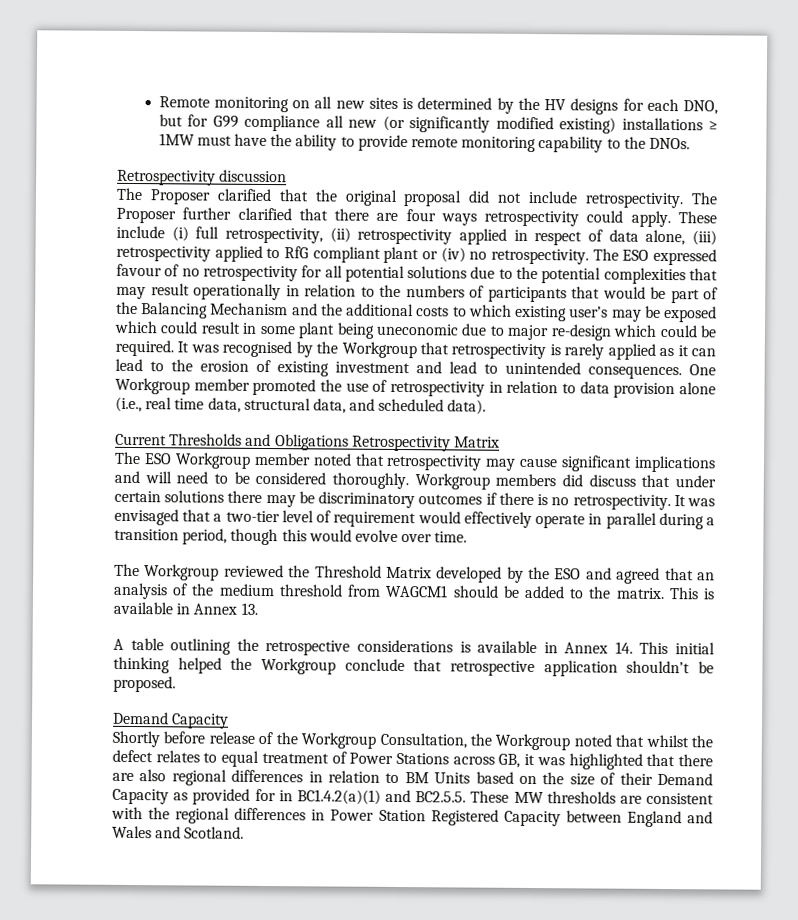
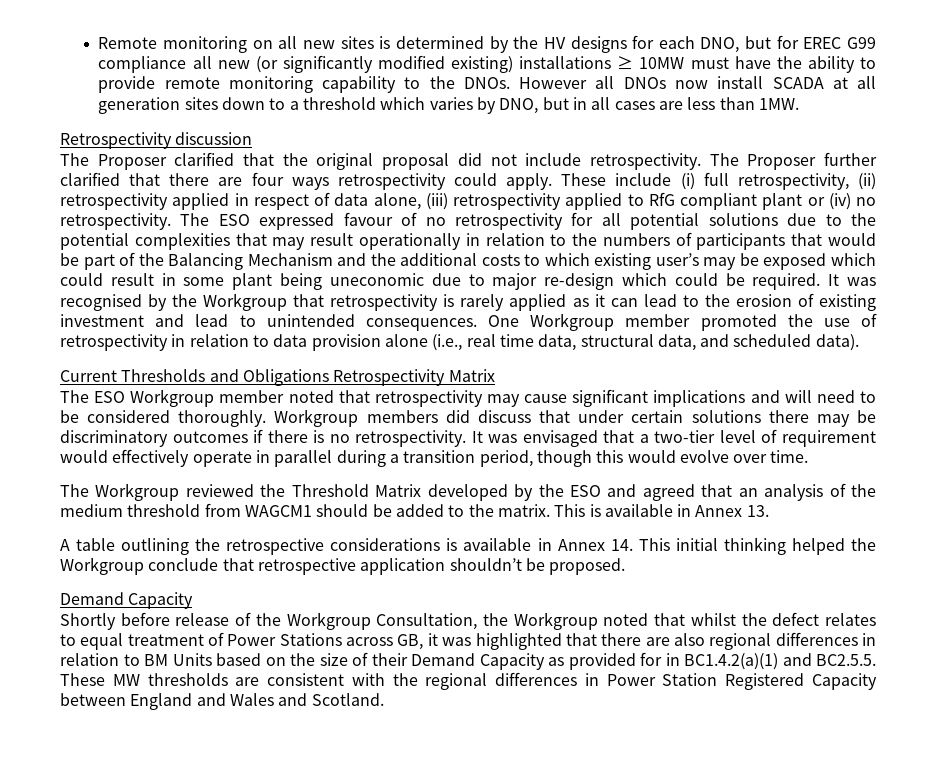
(209, 120) none -> [803,37,842,49] EREC
[158,133,195,146] 1MW -> [639,57,685,69] 10MW
(690, 143) none -> [519,76,876,89] [98,97,799,114] However all DNOs now install SCADA at all generation sites down to a threshold which varies by DNO, but in all cases are less than 1MW.

